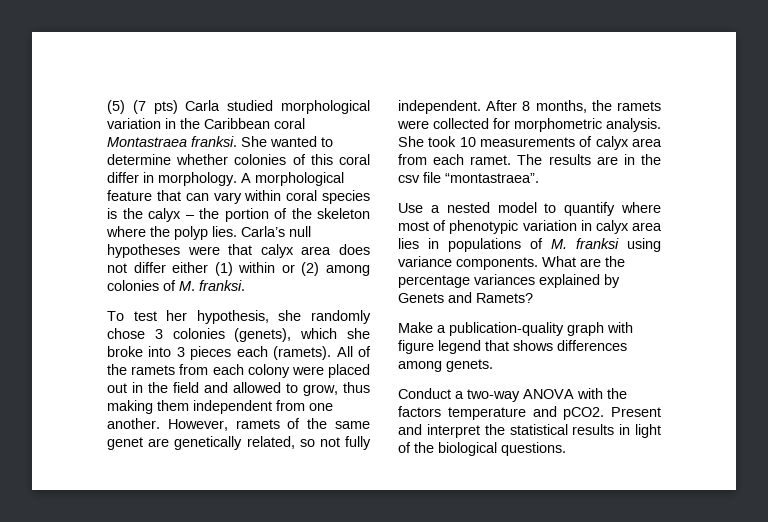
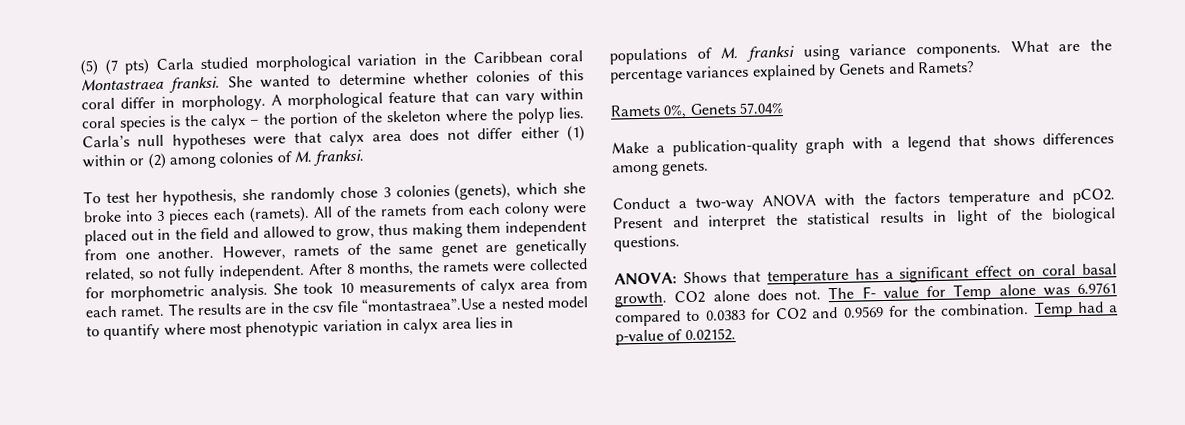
[445,173,539,183] [398,203,423,213] “montastraea”. // Use -> [361,296,486,312] “montastraea”.Use
[433,220,447,231] of -> (242, 328) none
(533, 298) none -> [610,102,783,119] // Ramets 0%, Genets 57.04%
[398,340,434,354] figure -> [890,140,900,148] a
(566, 449) none -> [614,263,1117,286] [614,282,1117,308] [615,301,1118,327] [615,328,736,346] // ANOVA: Shows that temperature has a significant effect on coral basal growth. CO2 alone does not. The F- value for Temp alone was 6.9761 compared to 0.0383 for CO2 and 0.9569 for the combination. Temp had a p-value of 0.02152.

